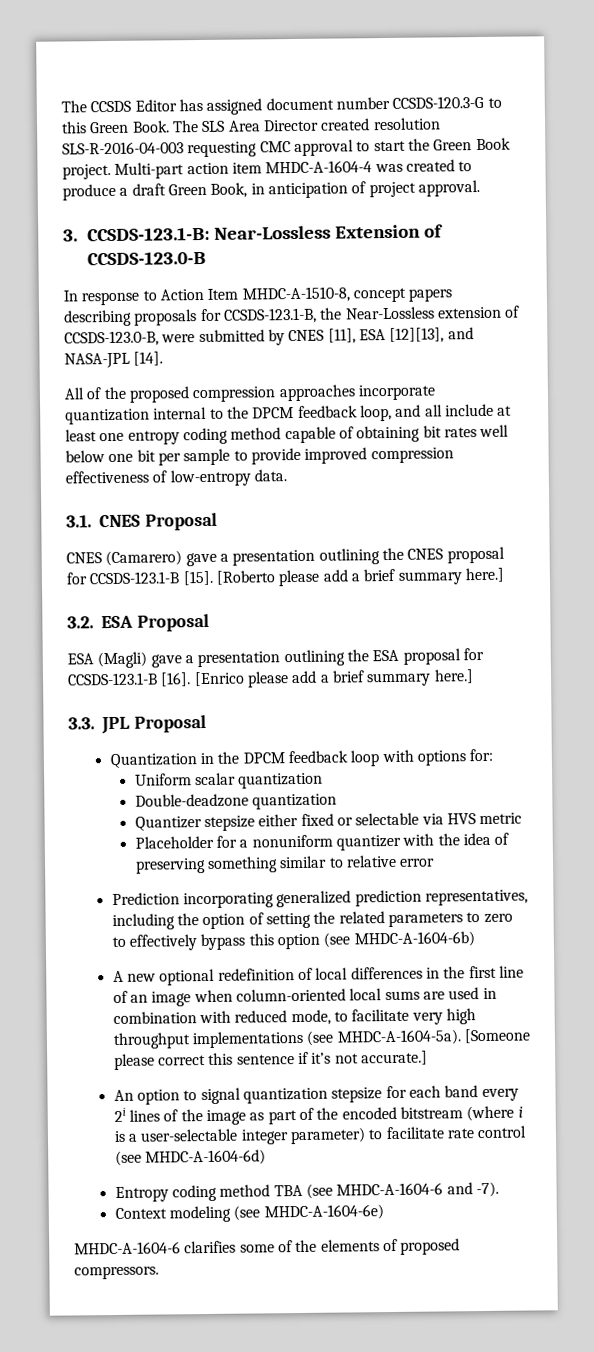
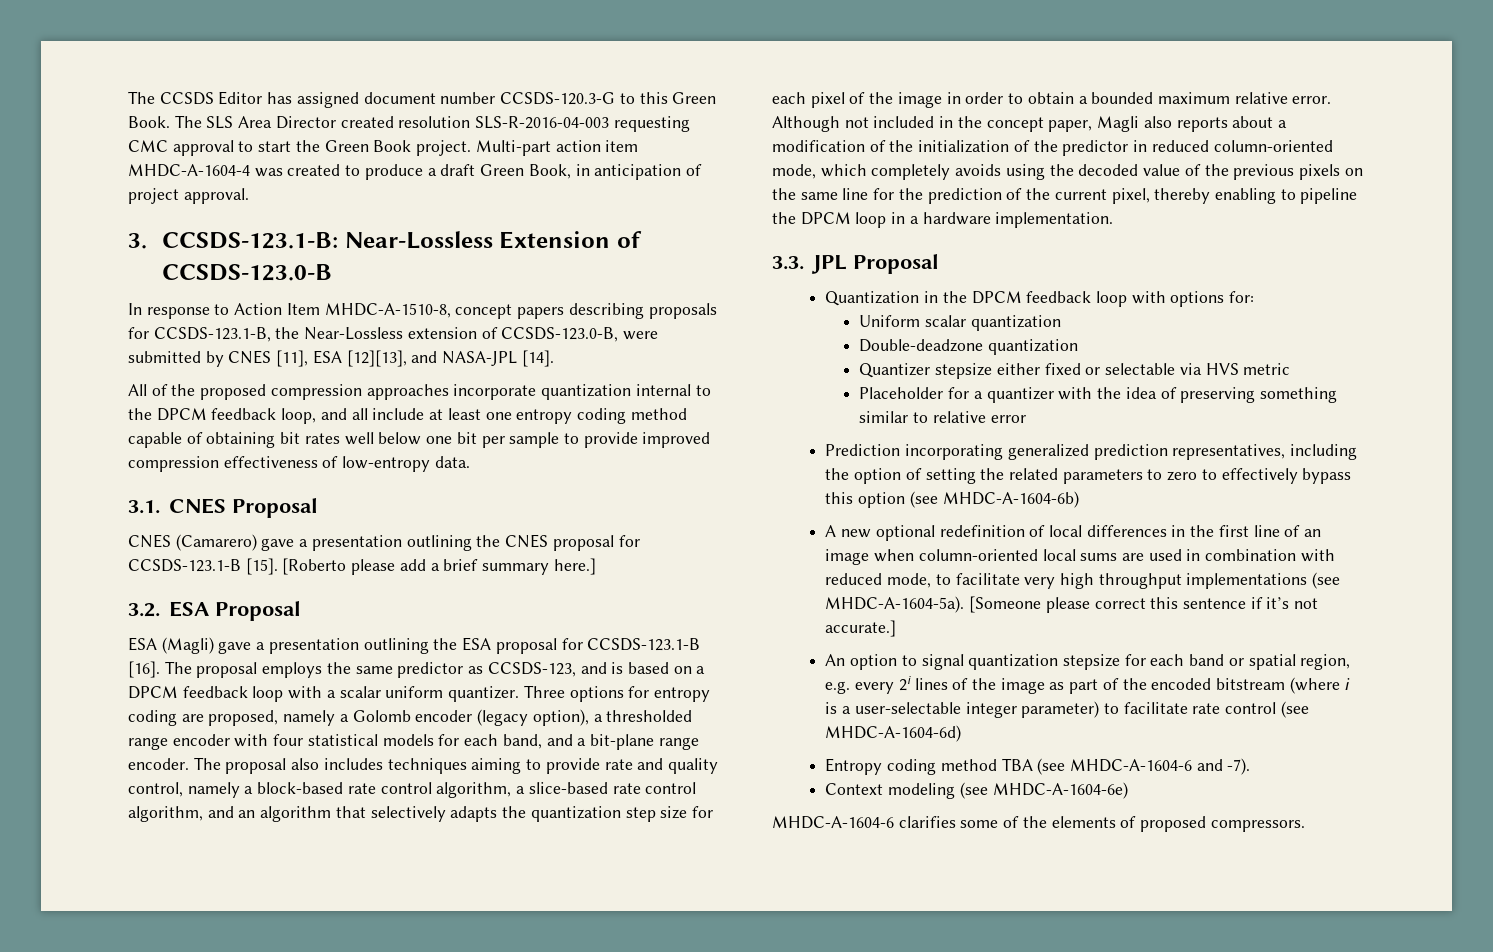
[193,669,474,688] [Enrico please add a brief summary here.] -> [164,661,706,678] [128,685,710,702] [128,709,693,726] [128,734,699,750] [128,757,718,774] [128,782,697,798] [128,806,713,822] [772,92,1332,108] [772,116,1287,132] [772,140,1333,156] [772,164,1363,180] [772,188,1358,204] [772,212,1114,228] The proposal employs the same predictor as CCSDS-123, and is based on a DPCM feedback loop with a scalar uniform quantizer. Three options for entropy coding are proposed, namely a Golomb encoder (legacy option), a thresholded range encoder with four statistical models for each band, and a bit-plane range encoder. The proposal also includes techniques aiming to provide rate and quality control, namely a block-based rate control algorithm, a slice-based rate control algorithm, and an algorithm that selectively adapts the quantization step size for each pixel of the image in order to obtain a bounded maximum relative error. Although not included in the concept paper, Magli also reports about a modification of the initialization of the predictor in reduced column-oriented mode, which completely avoids using the decoded value of the previous pixels on the same line for the prediction of the current pixel, thereby enabling to pipeline the DPCM loop in a hardware implementation.
[251,834,333,848] nonuniform -> (983, 395) none
(479, 1091) none -> [1228,654,1351,670] [825,681,851,694] or spatial region, e.g.

